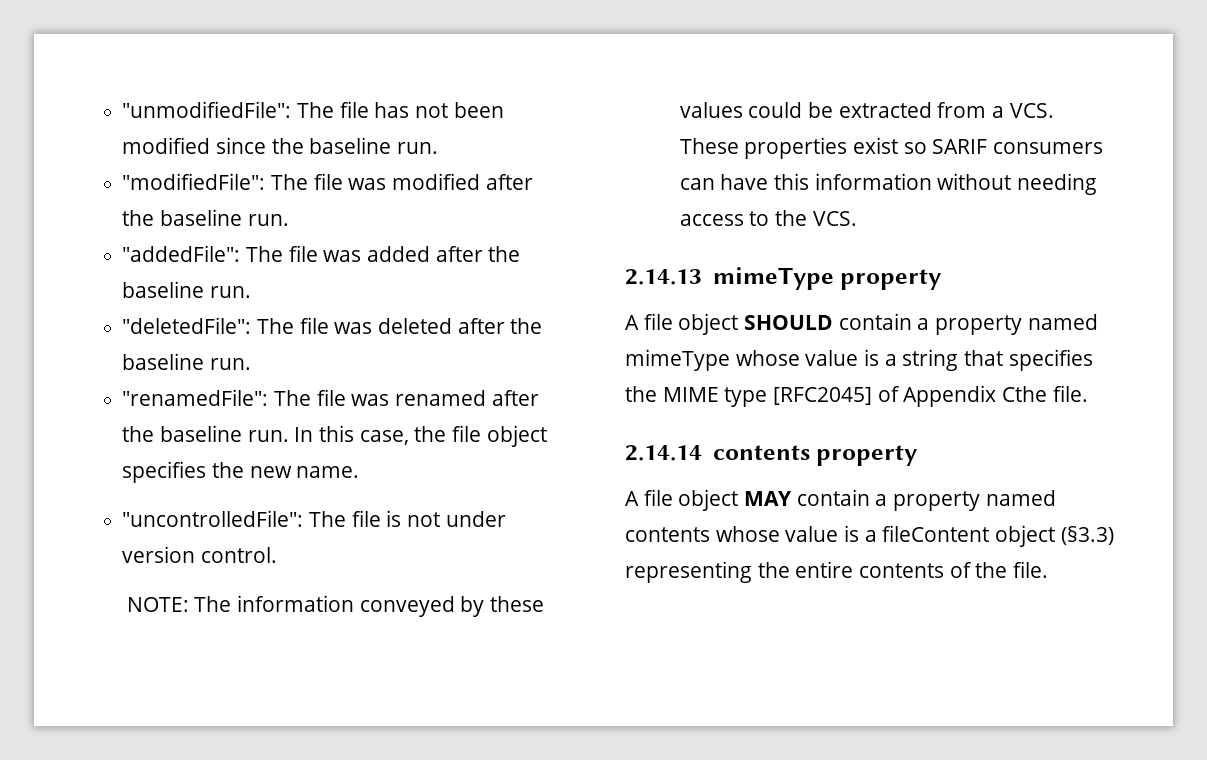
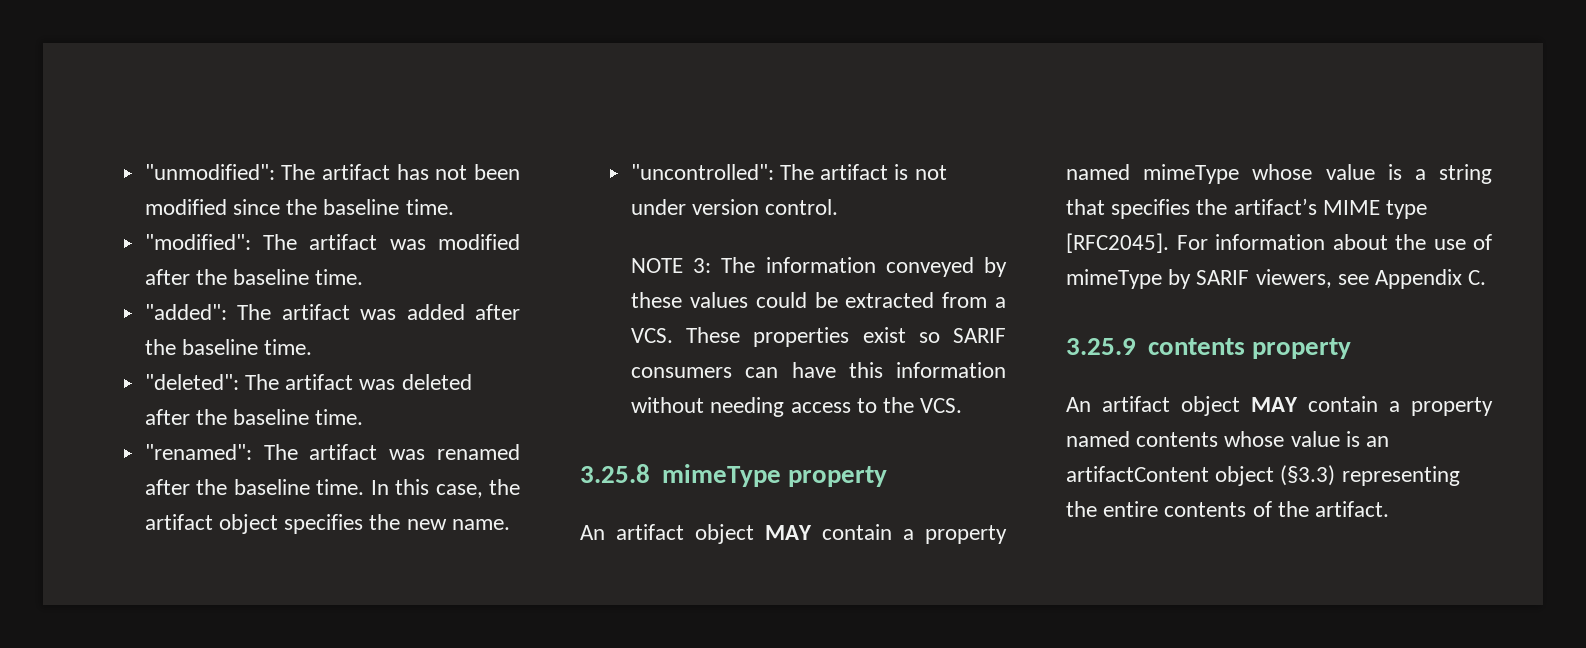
[122,101,369,118] "unmodifiedFile": The file -> [144,164,391,180] "unmodified": The artifact
[397,142,439,154] [122,173,343,190] run. // "modifiedFile": The file -> [405,199,454,215] [144,234,378,250] time. // "modified": The artifact
[247,214,289,226] [122,245,318,262] run. // "addedFile": The file -> [315,269,364,285] [144,304,350,320] time. // "added": The artifact
[210,286,252,298] [122,317,329,334] run. // "deletedFile": The file -> [264,339,313,355] [144,374,354,390] time. // "deleted": The artifact
[210,358,252,370] [122,389,346,406] run. // "renamedFile": The file -> [315,409,364,425] [144,444,378,460] time. // "renamed": The artifact
[247,430,289,442] run. -> [316,479,365,495] time.
[452,425,482,442] file -> [144,514,213,530] artifact
[122,510,381,527] "uncontrolledFile": The file -> [630,164,889,180] "uncontrolled": The artifact
[126,597,189,612] NOTE: -> [631,258,712,273] NOTE 3:
[625,269,702,285] 2.14.13 -> [580,464,650,483] 3.25.8
[625,313,834,335] A file object SHOULD -> [580,524,812,544] An artifact object MAY
(657, 394) none -> [1233,198,1317,215] artifact’s
[773,385,1088,407] [625,445,702,461] [RFC2045] of Appendix Cthe file. // 2.14.14 -> [1066,233,1492,253] [1066,269,1487,289] [1066,338,1136,355] [RFC2045]. For information about the use of mimeType by SARIF viewers, see Appendix C. // 3.25.9
[625,489,673,506] A file -> [1066,396,1170,412] An artifact
[864,525,990,542] a fileContent -> [1366,436,1390,447] [1066,466,1209,482] an artifactContent
[1013,561,1049,578] file. -> [1315,501,1390,517] artifact.

